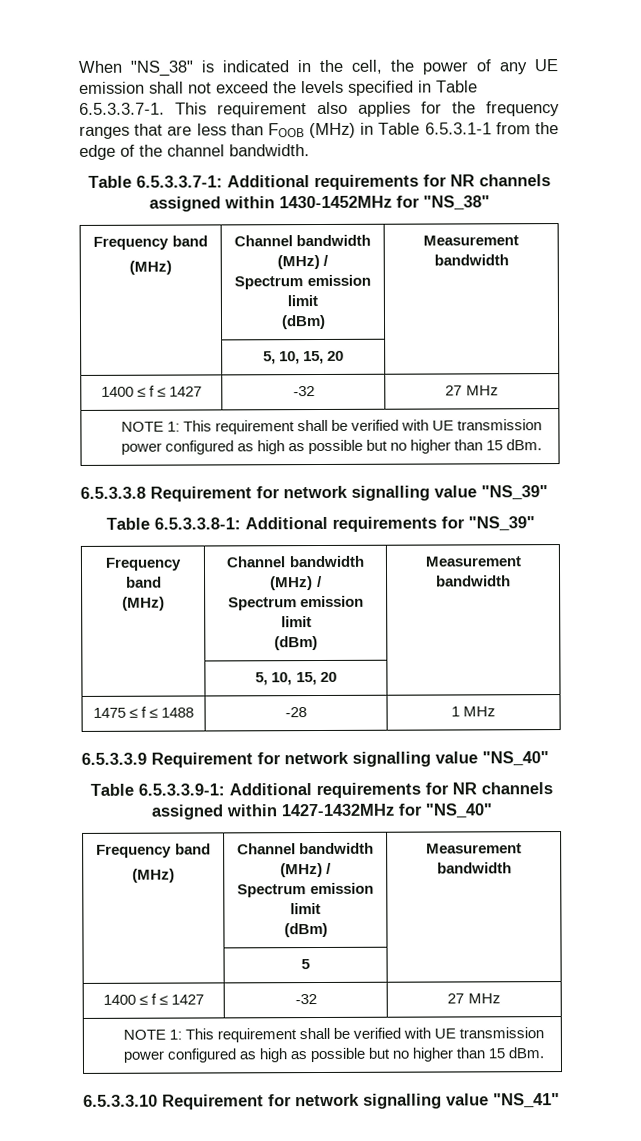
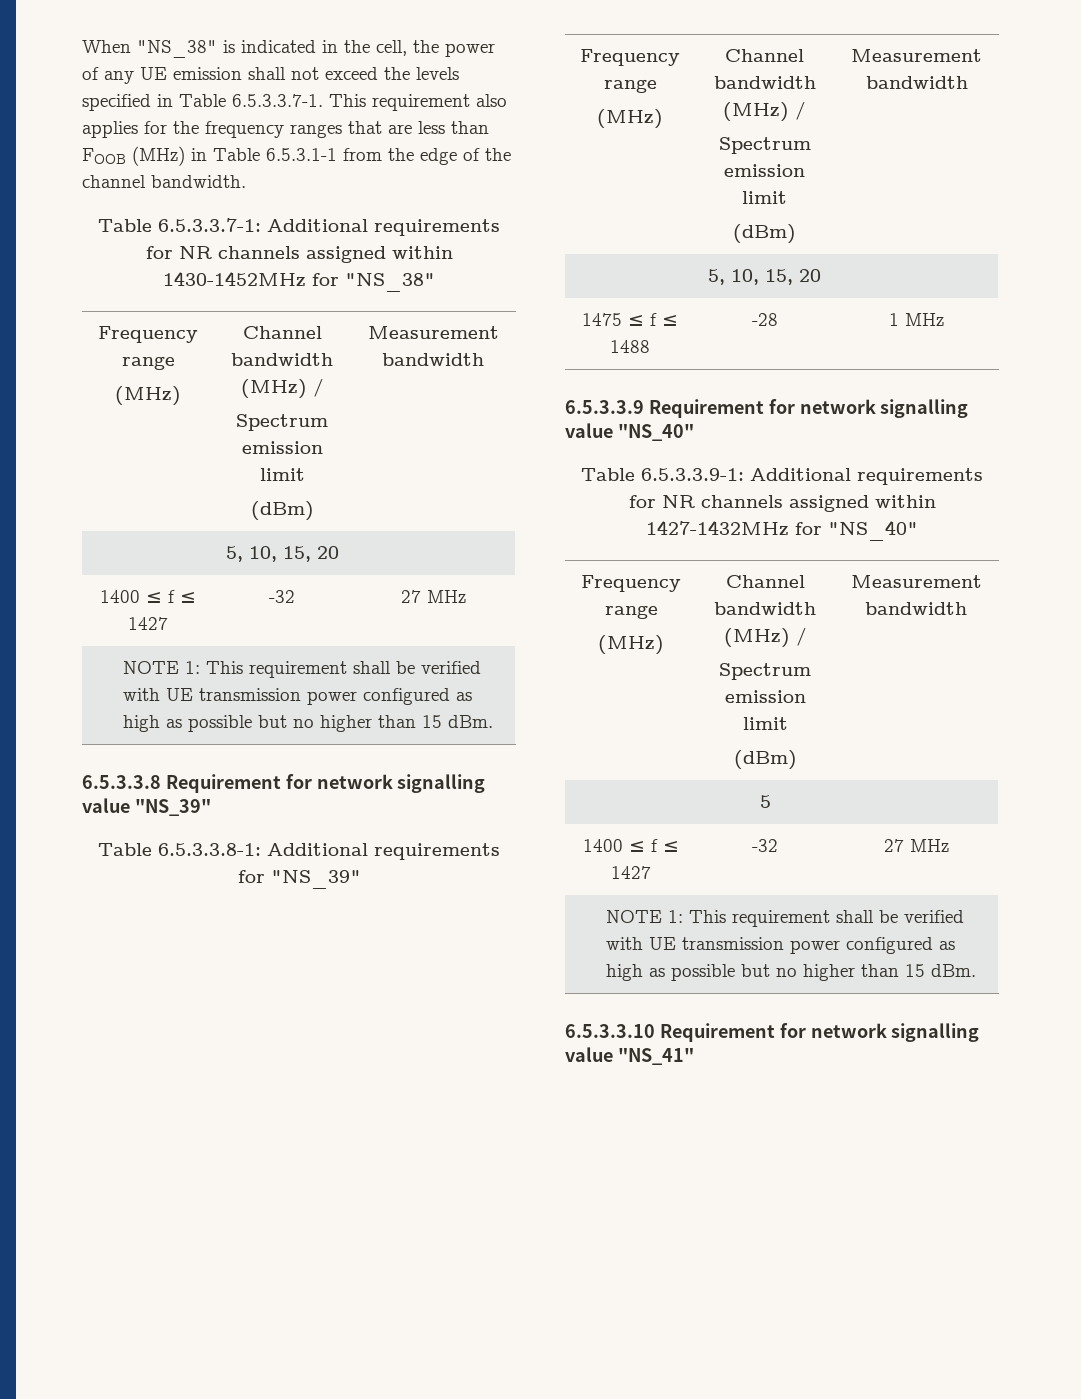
[171,235,208,247] band -> [121,356,175,370] range
[125,576,162,588] band -> [603,79,657,93] range
[174,843,211,855] band -> [604,605,658,619] range

